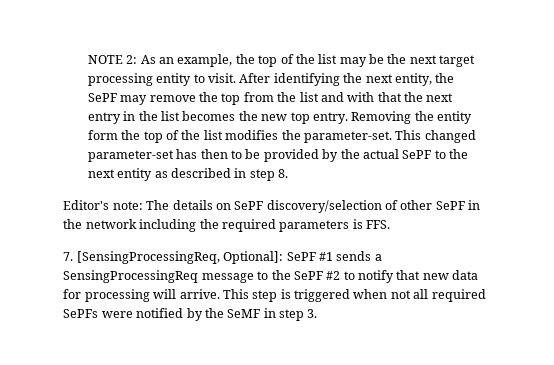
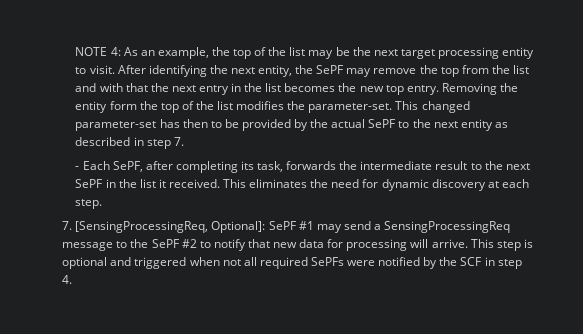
[126,55,138,64] 2: -> [110,47,121,56] 4:
[278,169,289,178] [63,200,481,213] [63,219,391,232] 8. // Editor's note: The details on SePF discovery/selection of other SePF in the network including the required parameters is FFS. -> [173,137,184,146] [75,161,530,173] [75,179,529,191] [75,199,103,209] 7. // - Each SePF, after completing its task, forwards the intermediate result to the next SePF in the list it received. This eliminates the need for dynamic discovery at each step.
[336,251,372,261] sends -> [316,221,371,233] may send
(291, 294) none -> [62,257,132,269] optional and
[227,308,318,321] SeMF in step 3. -> [460,257,522,269] [62,275,73,284] SCF in step 4.

